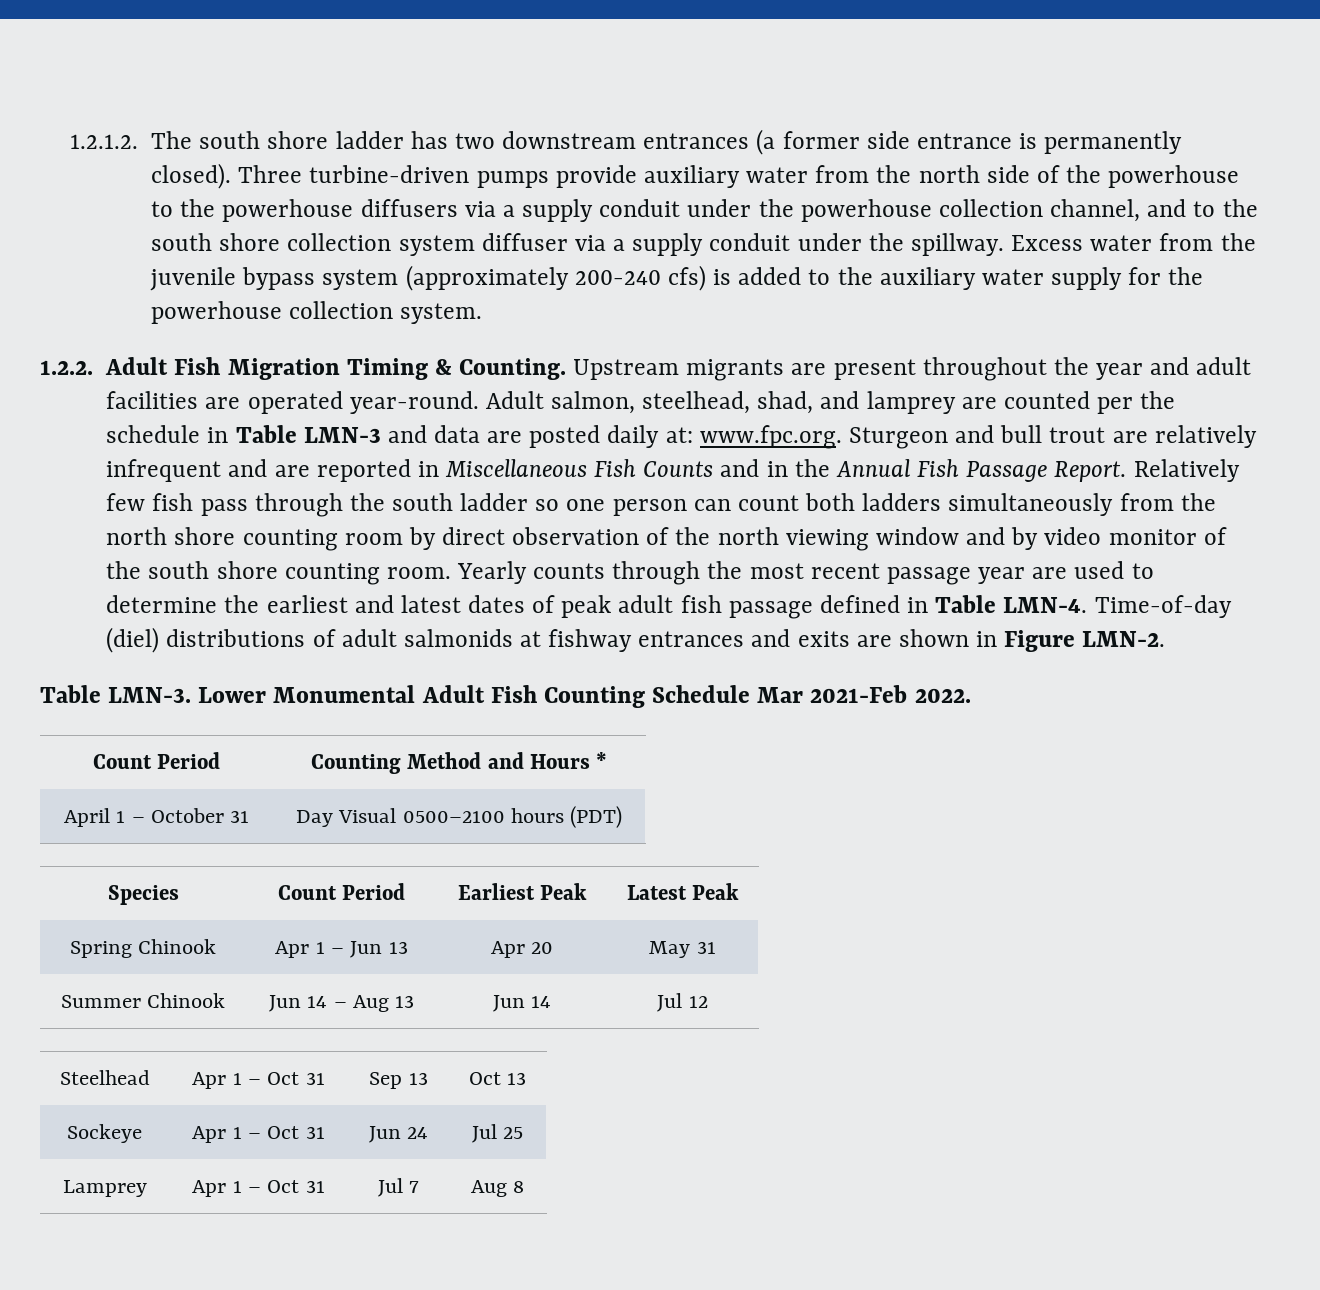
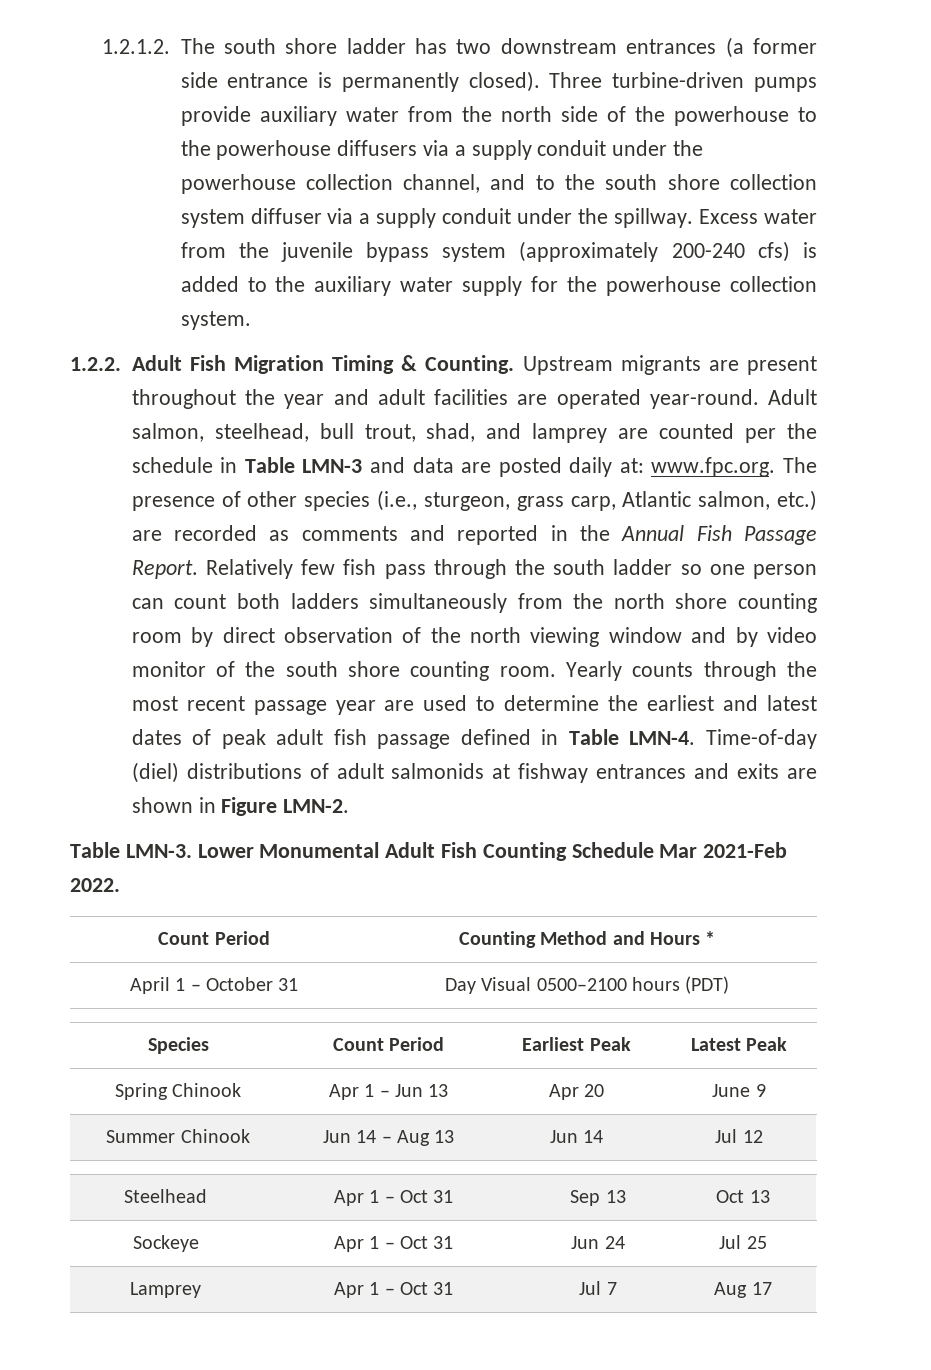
(751, 402) none -> [319,423,416,442] bull trout,
[848,425,1257,449] [106,459,760,482] Sturgeon and bull trout are relatively infrequent and are reported in Miscellaneous Fish Counts and -> [783,457,818,473] [131,490,817,511] [131,525,539,545] The presence of other species (i.e., sturgeon, grass carp, Atlantic salmon, etc.) are recorded as comments and reported
[649,941,716,958] May 31 -> [712,1084,766,1097] June 9
[513,1181,525,1193] 8 -> [751,1282,772,1295] 17

